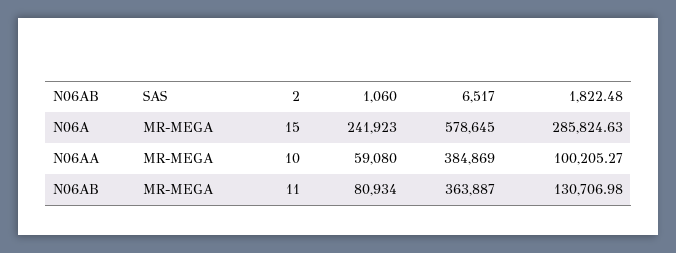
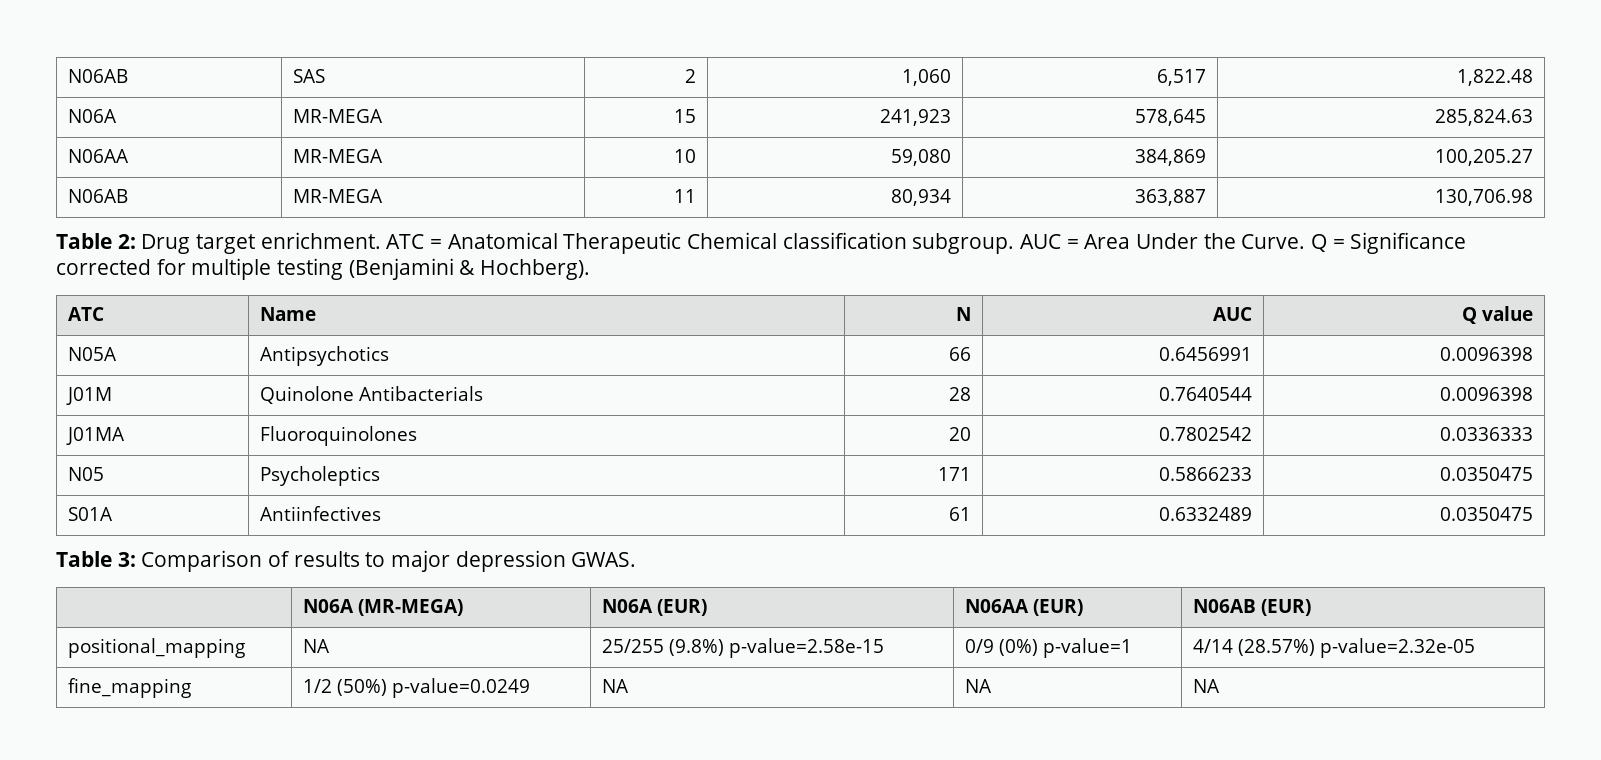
(624, 190) none -> [56,232,1467,254] [56,258,591,280] [67,307,104,321] [259,307,316,321] [956,307,972,321] [1213,307,1253,321] [1462,306,1534,324] [67,347,117,361] [259,346,389,366] [949,347,972,361] [1159,347,1253,361] [1440,347,1534,361] [65,387,112,405] [259,386,483,404] [949,387,972,401] [1159,387,1253,401] [1440,387,1534,401] [65,427,125,445] [259,426,417,446] [949,427,972,441] [1159,427,1253,441] [1440,427,1534,441] [67,467,104,481] [259,466,380,486] [938,467,972,481] [1159,467,1253,481] [1440,467,1534,481] [67,507,113,521] [259,506,381,521] [949,507,972,521] [1159,507,1253,521] [1440,507,1534,521] [56,550,637,572] [302,599,463,616] [601,599,707,616] [964,599,1083,616] [1192,599,1311,616] [67,638,245,658] [302,639,330,653] [601,638,884,658] [964,638,1132,658] [1192,638,1475,658] [67,678,191,698] [302,678,530,698] [601,679,629,693] [964,679,992,693] [1192,679,1220,693] // Table 2: Drug target enrichment. ATC = Anatomical Therapeutic Chemical classification subgroup. AUC = Area Under the Curve. Q = Significance corrected for multiple testing (Benjamini & Hochberg). // ATC | Name | N | AUC | Q value // N05A | Antipsychotics | 66 | 0.6456991 | 0.0096398 // J01M | Quinolone Antibacterials | 28 | 0.7640544 | 0.0096398 // J01MA | Fluoroquinolones | 20 | 0.7802542 | 0.0336333 // N05 | Psycholeptics | 171 | 0.5866233 | 0.0350475 // S01A | Antiinfectives | 61 | 0.6332489 | 0.0350475 // Table 3: Comparison of results to major depression GWAS. // | N06A (MR-MEGA) | N06A (EUR) | N06AA (EUR) | N06AB (EUR) // positional_mapping | NA | 25/255 (9.8%) p-value=2.58e-15 | 0/9 (0%) p-value=1 | 4/14 (28.57%) p-value=2.32e-05 // fine_mapping | 1/2 (50%) p-value=0.0249 | NA | NA | NA

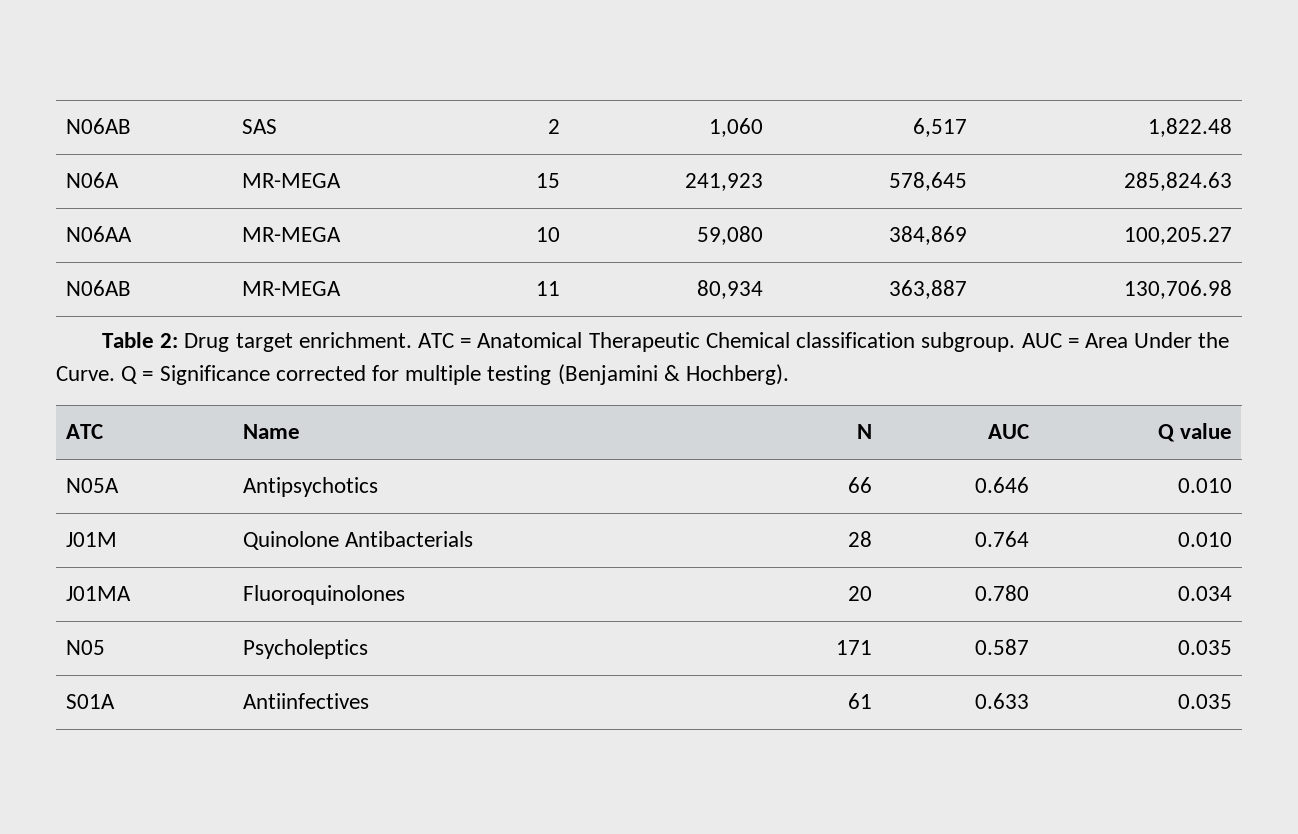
[1159,347,1253,361] [1440,347,1534,361] 0.6456991 | 0.0096398 -> [974,477,1029,493] [1177,478,1232,493] 0.646 | 0.010
[1159,387,1253,401] [1440,387,1534,401] 0.7640544 | 0.0096398 -> [974,531,1029,547] [1177,532,1232,547] 0.764 | 0.010
[1159,427,1253,441] [1440,427,1534,441] 0.7802542 | 0.0336333 -> [974,585,1029,601] [1177,586,1232,601] 0.780 | 0.034
[1159,467,1253,481] [1440,467,1534,481] 0.5866233 | 0.0350475 -> [974,639,1029,655] [1177,640,1232,655] 0.587 | 0.035
[1159,507,1253,521] [1440,507,1534,521] [56,550,637,572] [302,599,463,616] [601,599,707,616] [964,599,1083,616] [1192,599,1311,616] [67,638,245,658] [302,639,330,653] [601,638,884,658] [964,638,1132,658] [1192,638,1475,658] [67,678,191,698] [302,678,530,698] [601,679,629,693] [964,679,992,693] [1192,679,1220,693] 0.6332489 | 0.0350475 // Table 3: Comparison of results to major depression GWAS. // | N06A (MR-MEGA) | N06A (EUR) | N06AA (EUR) | N06AB (EUR) // positional_mapping | NA | 25/255 (9.8%) p-value=2.58e-15 | 0/9 (0%) p-value=1 | 4/14 (28.57%) p-value=2.32e-05 // fine_mapping | 1/2 (50%) p-value=0.0249 | NA | NA | NA -> [974,693,1029,709] [1177,694,1232,709] 0.633 | 0.035

